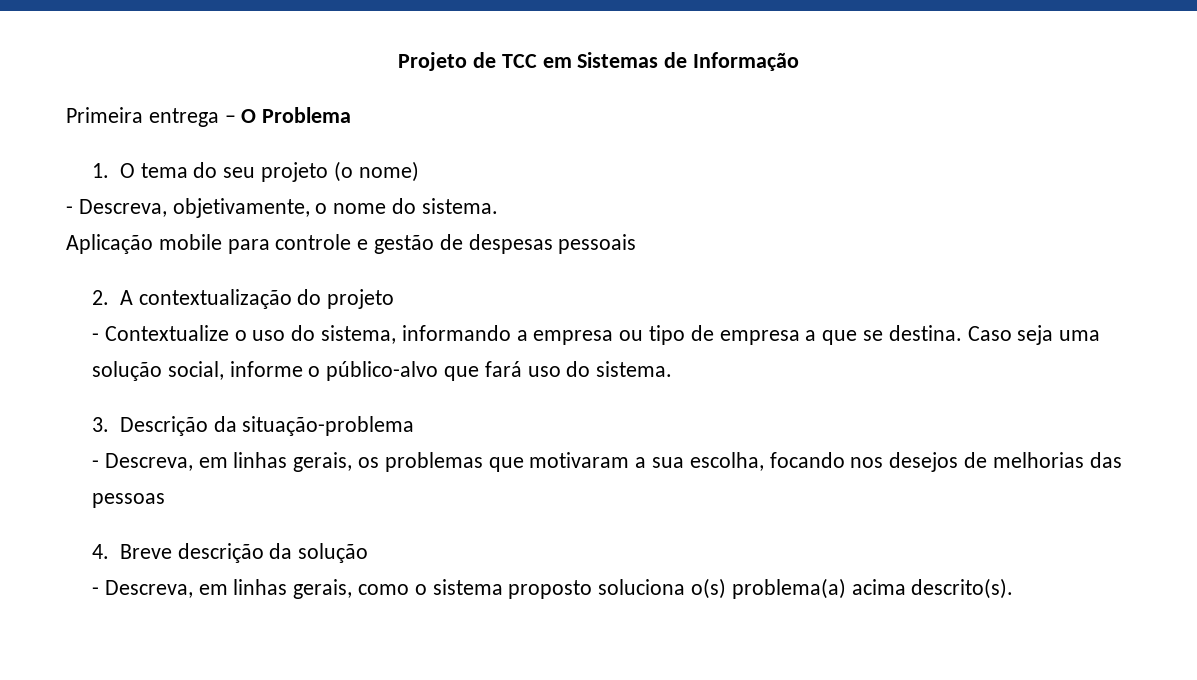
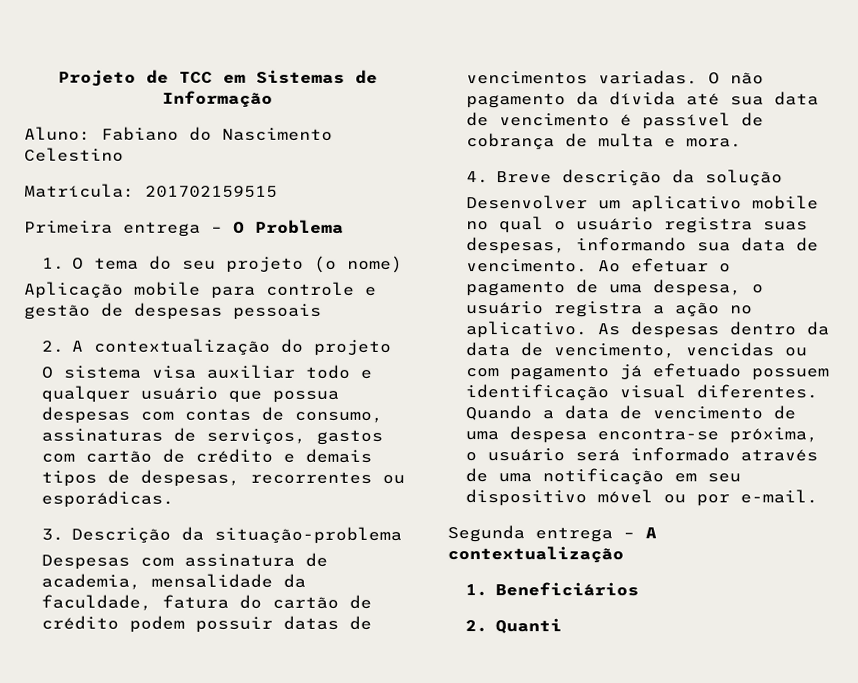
(799, 61) none -> [24,126,333,141] [24,147,124,162] [24,183,278,198] // Aluno: Fabiano do Nascimento Celestino // Matrícula: 201702159515
[66,198,498,218] // - Descreva, objetivamente, o nome do sistema. -> (404, 264) none
[91,325,1101,345] [91,361,673,381] [91,416,415,436] [91,452,1122,472] [91,493,165,508] - Contextualize o uso do sistema, informando a empresa ou tipo de empresa a que se destina. Caso seja uma solução social, informe o público-alvo que fará uso do sistema. // 3. Descrição da situação-problema // - Descreva, em linhas gerais, os problemas que motivaram a sua escolha, focando nos desejos de melhorias das pessoas -> [41,364,373,379] [41,385,340,403] [41,406,384,424] [41,427,384,445] [41,448,373,463] [41,469,406,487] [41,490,175,508] [41,526,403,544] [41,552,329,570] [41,573,307,590] [41,594,373,611] [41,615,373,633] [466,70,765,85] [466,91,820,109] [466,112,765,130] [466,133,743,151] O sistema visa auxiliar todo e qualquer usuário que possua despesas com contas de consumo, assinaturas de serviços, gastos com cartão de crédito e demais tipos de despesas, recorrentes ou esporádicas. // 3. Descrição da situação-problema // Despesas com assinatura de academia, mensalidade da faculdade, fatura do cartão de crédito podem possuir datas de vencimentos variadas. O não pagamento da dívida até sua data de vencimento é passível de cobrança de multa e mora.
[91,578,1014,599] - Descreva, em linhas gerais, como o sistema proposto soluciona o(s) problema(a) acima descrito(s). -> [466,195,820,213] [466,216,809,234] [466,237,820,255] [466,258,732,273] [466,279,765,297] [466,301,754,318] [466,321,831,339] [465,342,808,359] [465,363,830,381] [465,384,819,402] [465,405,797,421] [465,426,819,444] [465,447,819,462] [465,468,742,486] [465,489,819,507] [447,525,657,543] [447,546,624,564] [465,582,640,597] [465,618,563,635] Desenvolver um aplicativo mobile no qual o usuário registra suas despesas, informando sua data de vencimento. Ao efetuar o pagamento de uma despesa, o usuário registra a ação no aplicativo. As despesas dentro da data de vencimento, vencidas ou com pagamento já efetuado possuem identificação visual diferentes. Quando a data de vencimento de uma despesa encontra-se próxima, o usuário será informado através de uma notificação em seu dispositivo móvel ou por e-mail. // Segunda entrega – A contextualização // 1. Beneficiários // 2. Quanti

